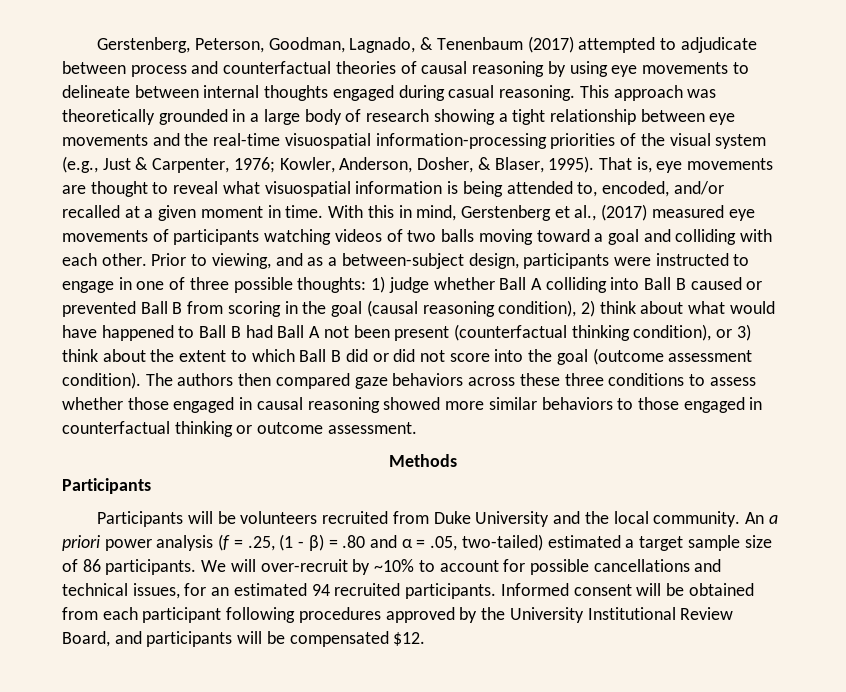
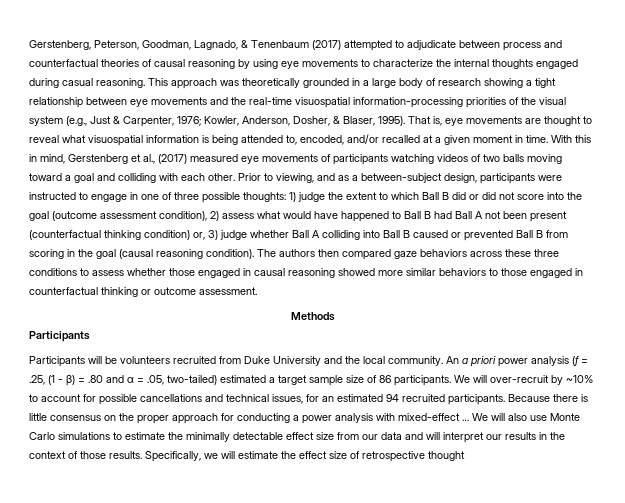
[62,85,199,98] delineate between -> [373,59,451,67] characterize the
(429, 285) none -> [328,192,582,200] [29,211,567,222] [29,230,247,240] the extent to which Ball B did or did not score into the goal (outcome assessment condition), 2) assess what would have happened to Ball B had Ball A not been present (counterfactual thinking condition) or, 3) judge
[498,300,775,317] [62,324,751,341] [62,348,753,365] condition), 2) think about what would have happened to Ball B had Ball A not been present (counterfactual thinking condition), or 3) think about the extent to which Ball B did or did not score into the goal (outcome assessment -> (203, 254) none
[500,583,754,596] [62,607,734,623] [62,631,426,647] Informed consent will be obtained from each participant following procedures approved by the University Institutional Review Board, and participants will be compensated $12. -> [508,394,588,402] [29,413,580,424] [29,432,565,443] [29,451,465,462] Because there is little consensus on the proper approach for conducting a power analysis with mixed-effect … We will also use Monte Carlo simulations to estimate the minimally detectable effect size from our data and will interpret our results in the context of those results. Specifically, we will estimate the effect size of retrospective thought

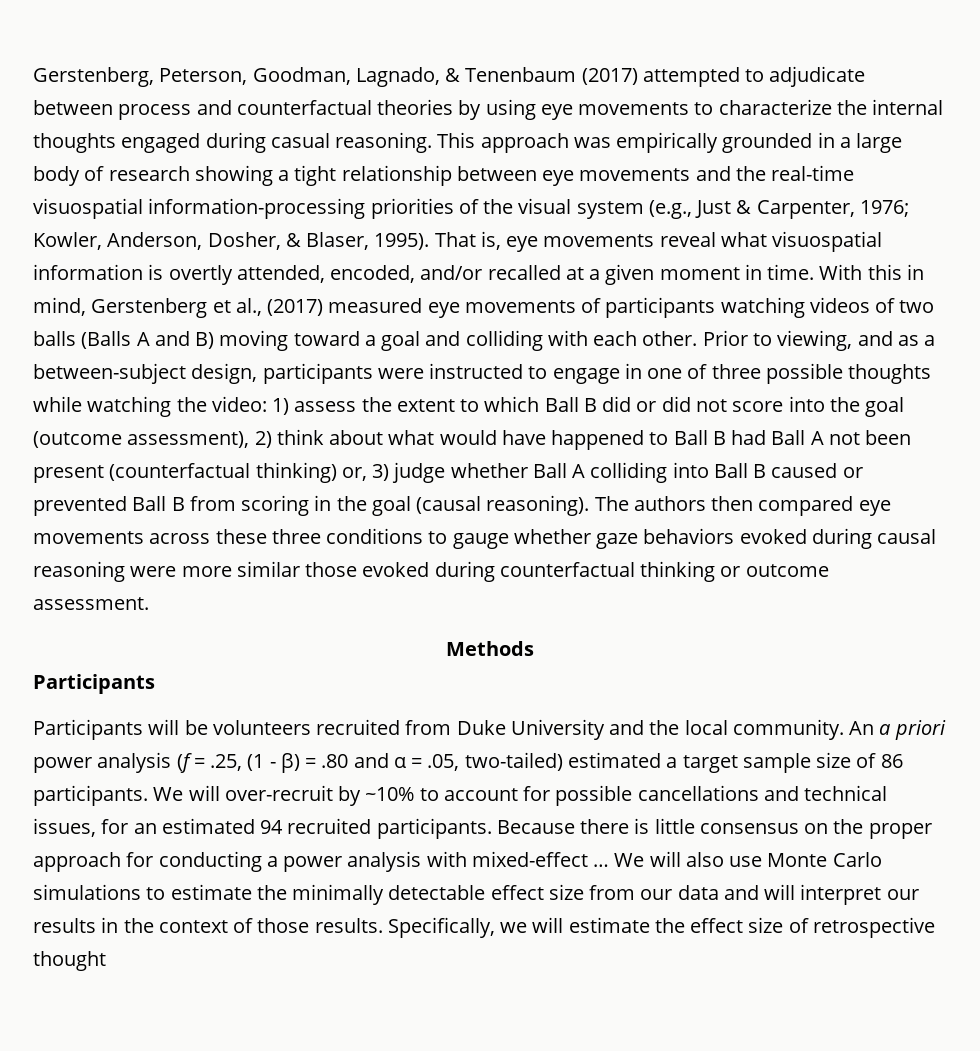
[142,59,235,69] of causal reasoning -> (454, 107) none
[242,78,300,88] theoretically -> [616,132,719,153] empirically
[525,116,592,126] are thought to -> (655, 240) none
[212,135,297,145] being attended to, -> [168,265,325,285] overtly attended,
(524, 158) none -> [81,331,215,349] (Balls A and B)
[243,192,325,202] thoughts: 1) judge -> [848,364,932,384] [33,396,357,417] thoughts while watching the video: 1) assess
[100,211,254,221] assessment condition), 2) assess -> [127,429,384,448] assessment), 2) think about
[104,230,190,240] thinking condition) -> [255,462,337,483] thinking)
[156,249,254,259] reasoning condition). -> [486,495,590,516] reasoning).
[394,249,467,259] gaze behaviors -> [858,500,891,516] [33,531,144,544] eye movements
[92,268,375,278] assess whether those engaged in causal reasoning showed -> [452,528,937,549] [33,561,177,582] gauge whether gaze behaviors evoked during causal reasoning were
[439,268,583,278] behaviors to those engaged in -> [305,561,495,582] those evoked during

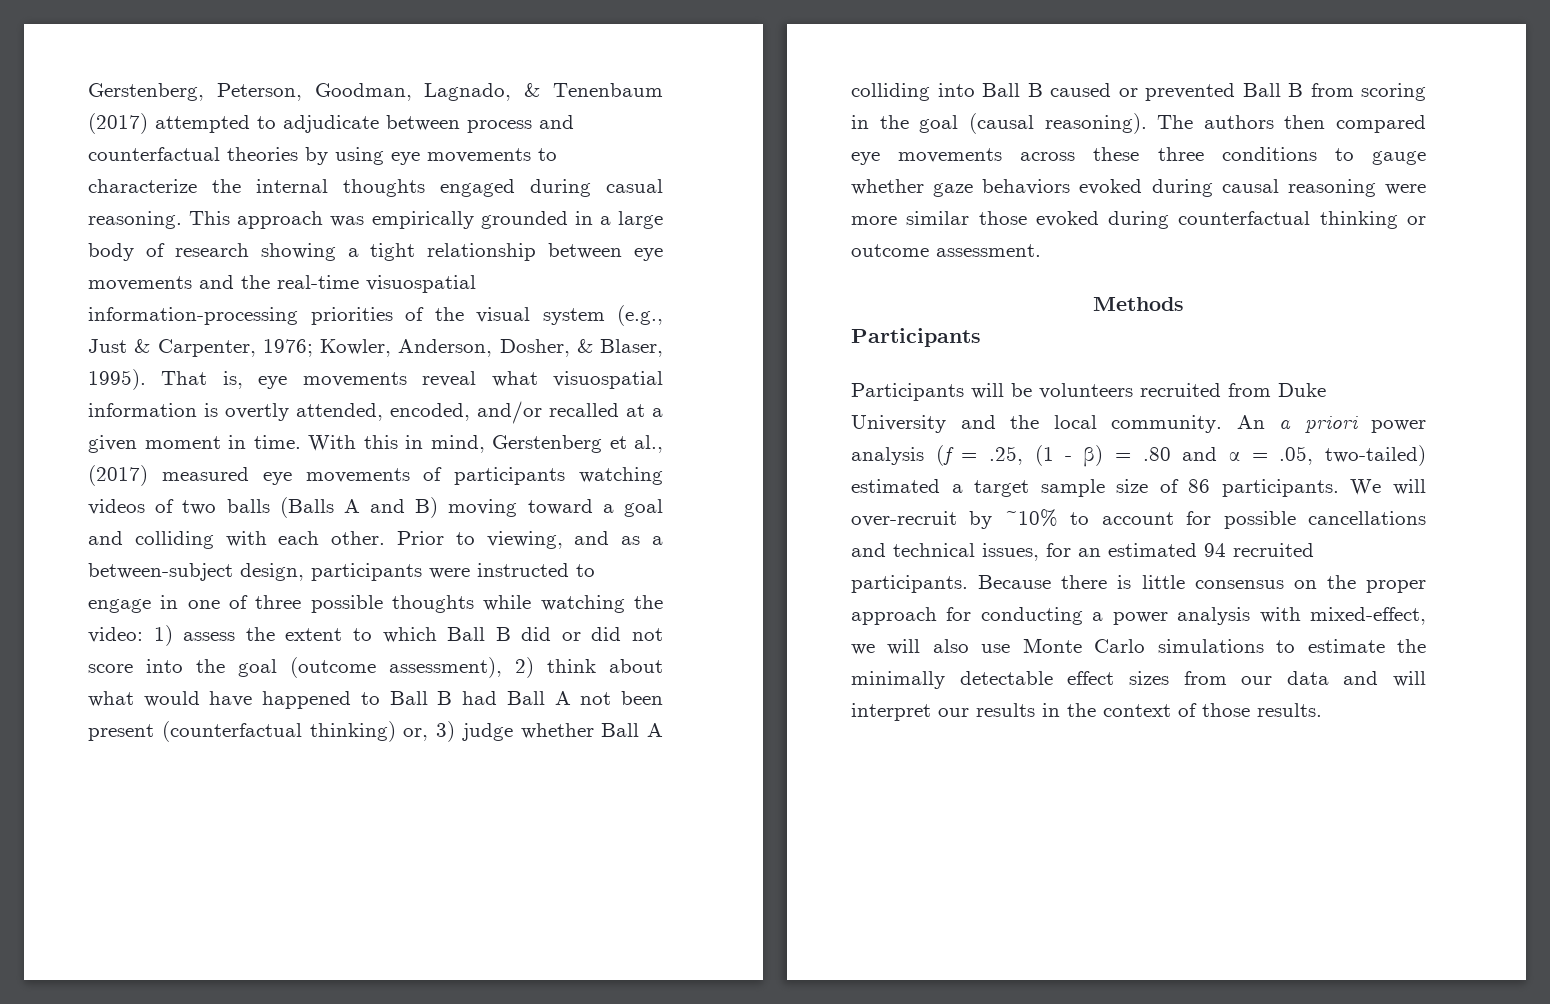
[471,851,645,867] mixed-effect … We -> [1310,607,1426,625] [851,644,875,655] mixed-effect, we
[548,884,584,900] size -> [1128,671,1169,685] sizes
[387,917,935,938] [33,951,106,971] Specifically, we will estimate the effect size of retrospective thought -> (1322, 710) none

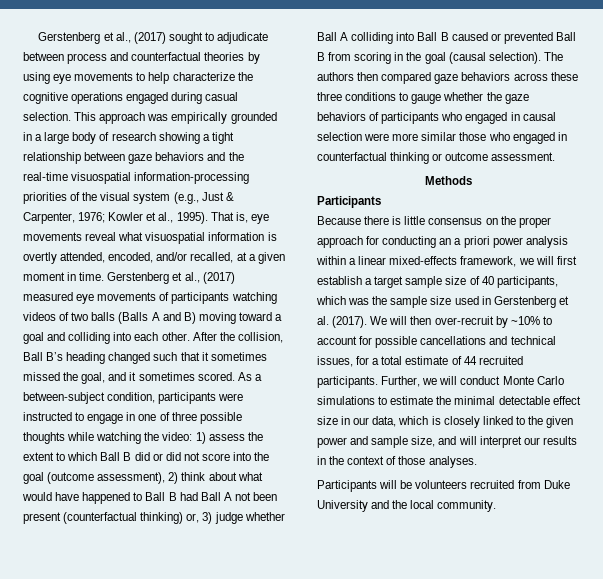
[88,83,663,101] [88,113,250,134] Gerstenberg, Peterson, Goodman, Lagnado, & Tenenbaum (2017) attempted -> [38,32,203,44] Gerstenberg et al., (2017) sought
(557, 154) none -> [148,72,170,84] help
[256,179,425,197] internal thoughts -> [23,92,124,104] cognitive operations
[88,211,182,229] reasoning. -> [23,112,71,121] selection.
[634,248,663,261] [88,276,192,291] eye movements -> [128,152,205,164] gaze behaviors
[320,339,663,357] Kowler, Anderson, Dosher, & Blaser, -> [108,212,174,223] Kowler et al.,
[549,403,619,417] recalled -> [190,252,234,263] recalled,
[308,435,485,453] With this in mind, -> (105, 276) none
[225,531,267,547] with -> [113,332,132,341] into
[397,531,641,549] Prior to viewing, and as -> [192,332,283,343] [23,352,267,364] [23,372,252,384] After the collision, Ball B’s heading changed such that it sometimes missed the goal, and it sometimes scored. As
[240,563,304,581] design, -> [107,392,156,403] condition,
[1044,113,1147,134] reasoning). -> [488,52,541,64] selection).
[851,148,1003,165] eye movements -> [434,72,511,84] gaze behaviors
[933,179,1376,197] gaze behaviors evoked during causal reasoning -> [486,92,529,104] [317,112,556,124] [317,132,362,141] the gaze behaviors of participants who engaged in causal selection
[1035,211,1170,229] evoked during -> [488,132,567,144] who engaged in
(981, 337) none -> [317,216,551,228] [317,236,568,248] [316,256,577,267] [317,276,558,288] [316,296,569,308] [317,316,552,328] [317,336,556,348] [317,356,523,367] [317,376,564,388] [317,396,581,405] [317,416,574,428] [317,436,577,448] [317,456,477,468] // Because there is little consensus on the proper approach for conducting an a priori power analysis within a linear mixed-effects framework, we will first establish a target sample size of 40 participants, which was the sample size used in Gerstenberg et al. (2017). We will then over-recruit by ~10% to account for possible cancellations and technical issues, for a total estimate of 44 recruited participants. Further, we will conduct Monte Carlo simulations to estimate the minimal detectable effect size in our data, which is closely linked to the given power and sample size, and will interpret our results in the context of those analyses.
[1236,415,1426,433] [851,445,1426,467] [851,479,1426,497] [851,509,1426,529] [851,543,1314,561] [851,575,1426,593] [851,607,1426,625] [851,638,1426,655] [851,671,1426,689] [851,703,1322,721] An a priori power analysis (f = .25, (1 - β) = .80 and α = .05, two-tailed) estimated a target sample size of 86 participants. We will over-recruit by ~10% to account for possible cancellations and technical issues, for an estimated 94 recruited participants. Because there is little consensus on the proper approach for conducting a power analysis with mixed-effect, we will also use Monte Carlo simulations to estimate the minimally detectable effect sizes from our data and will interpret our results in the context of those results. -> (497, 506) none

